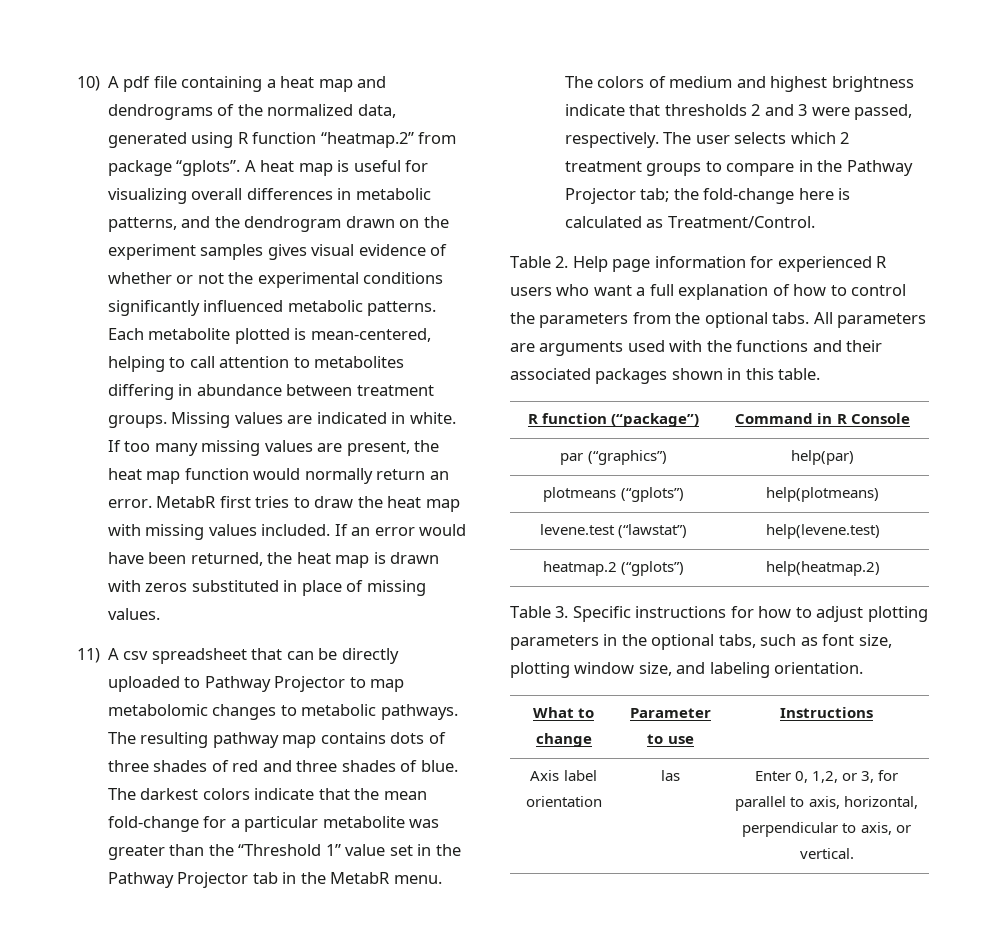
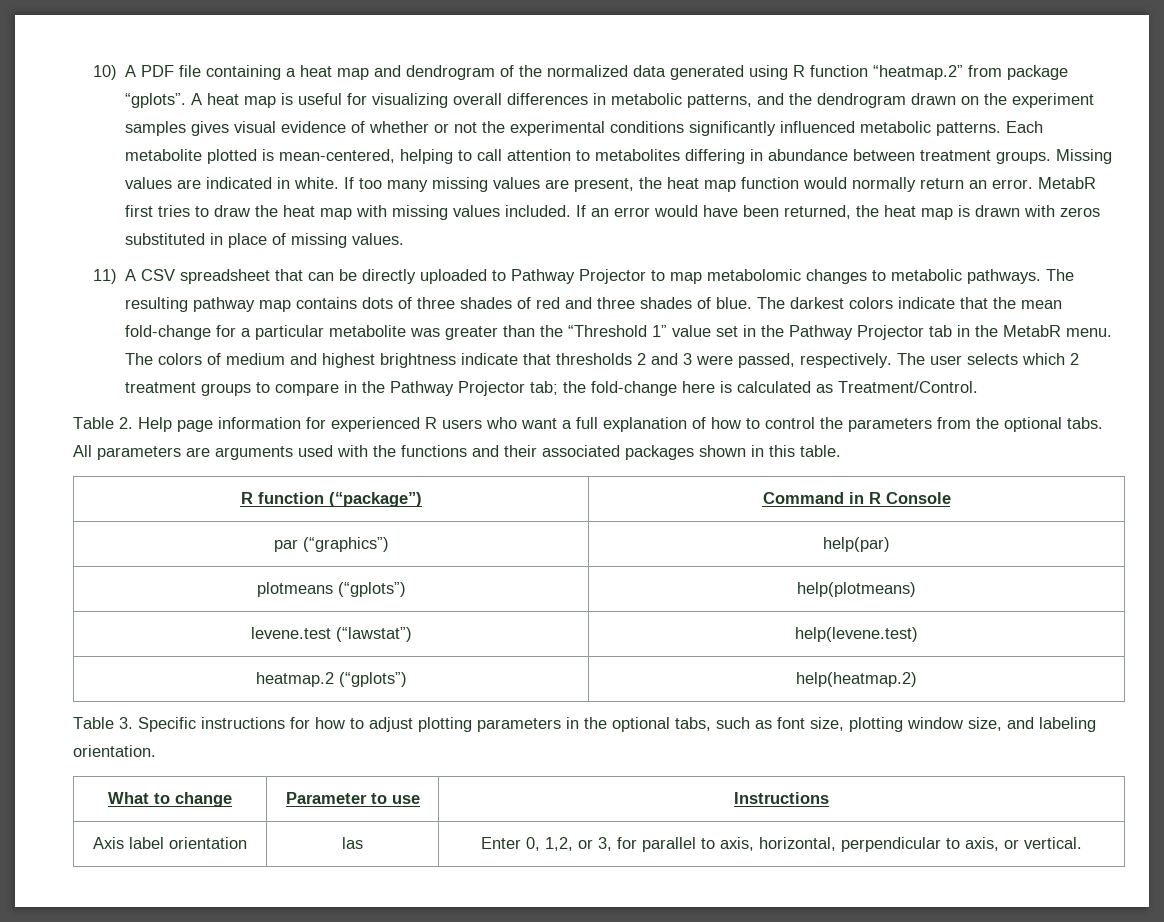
[123,76,151,92] pdf -> [141,65,175,77] PDF
[107,104,213,120] dendrograms -> [406,65,496,80] dendrogram
[357,104,396,118] data, -> [633,65,667,77] data
[123,651,149,660] csv -> [141,269,176,281] CSV

